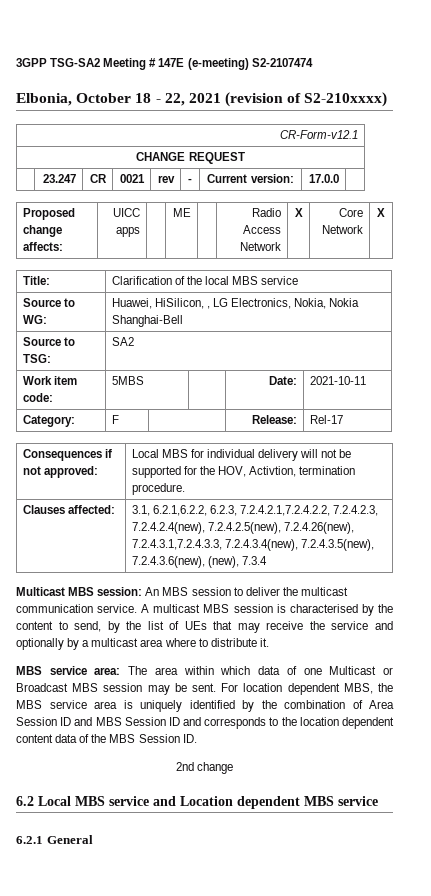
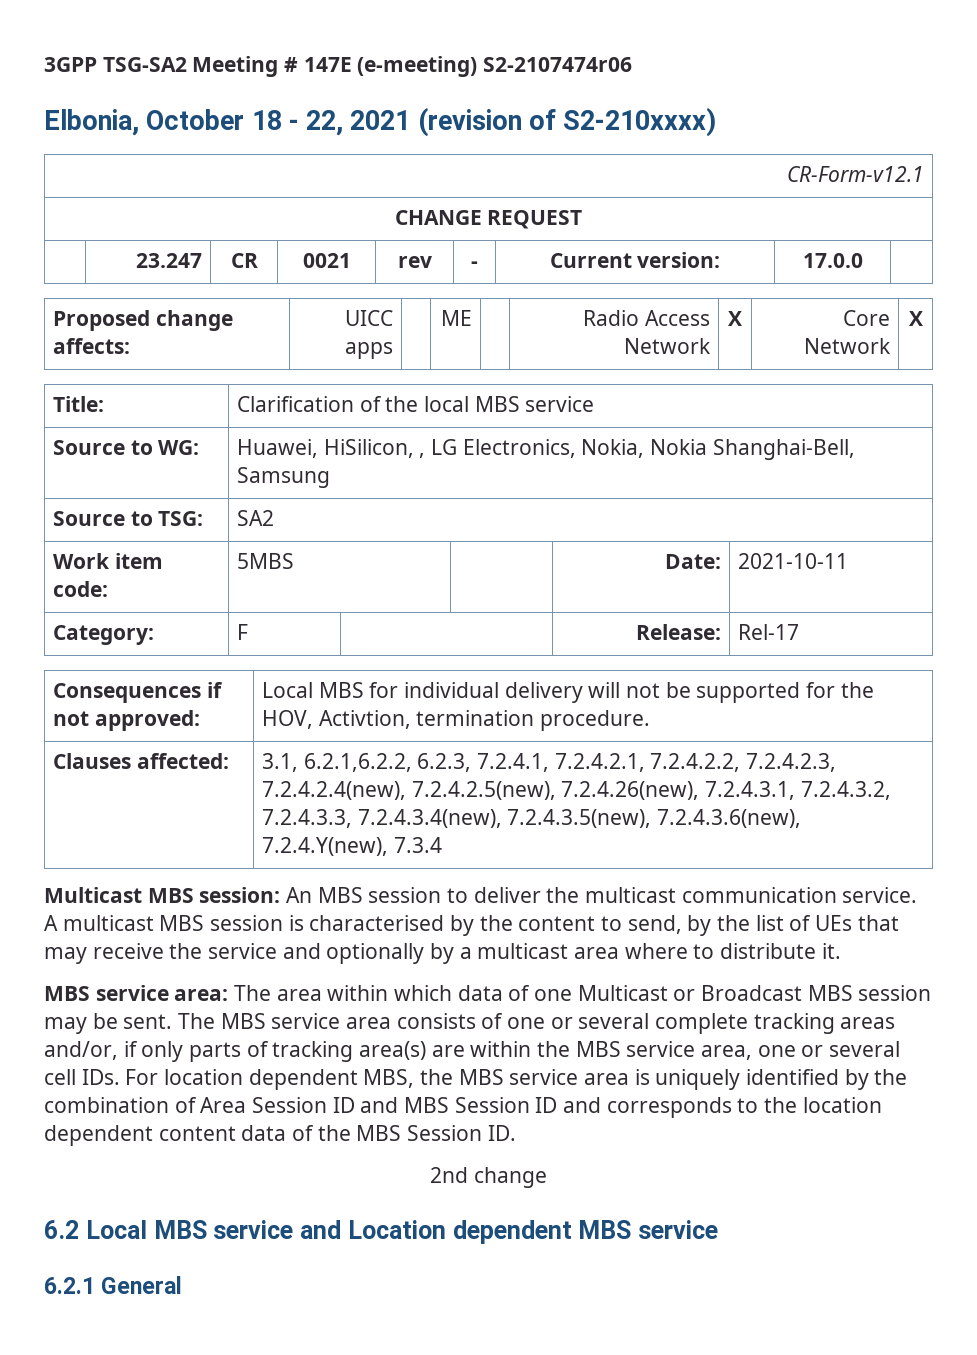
[251,58,313,67] S2-2107474 -> [483,57,633,72] S2-2107474r06
[111,315,183,327] Shanghai-Bell -> [712,439,855,460] [237,467,331,488] Shanghai-Bell, Samsung
[239,505,330,516] 7.2.4.2.1,7.2.4.2.2, -> [477,753,741,772] 7.2.4.1, 7.2.4.2.1, 7.2.4.2.2,
[131,539,222,550] 7.2.4.3.1,7.2.4.3.3, -> [705,781,891,800] [262,809,353,828] 7.2.4.3.1, 7.2.4.3.2, 7.2.4.3.3,
[207,556,239,568] (new), -> [262,837,389,856] 7.2.4.Y(new),
(216, 687) none -> [178,1013,896,1034] [44,1041,901,1062] [44,1069,120,1085] The MBS service area consists of one or several complete tracking areas and/or, if only parts of tracking area(s) are within the MBS service area, one or several cell IDs.

